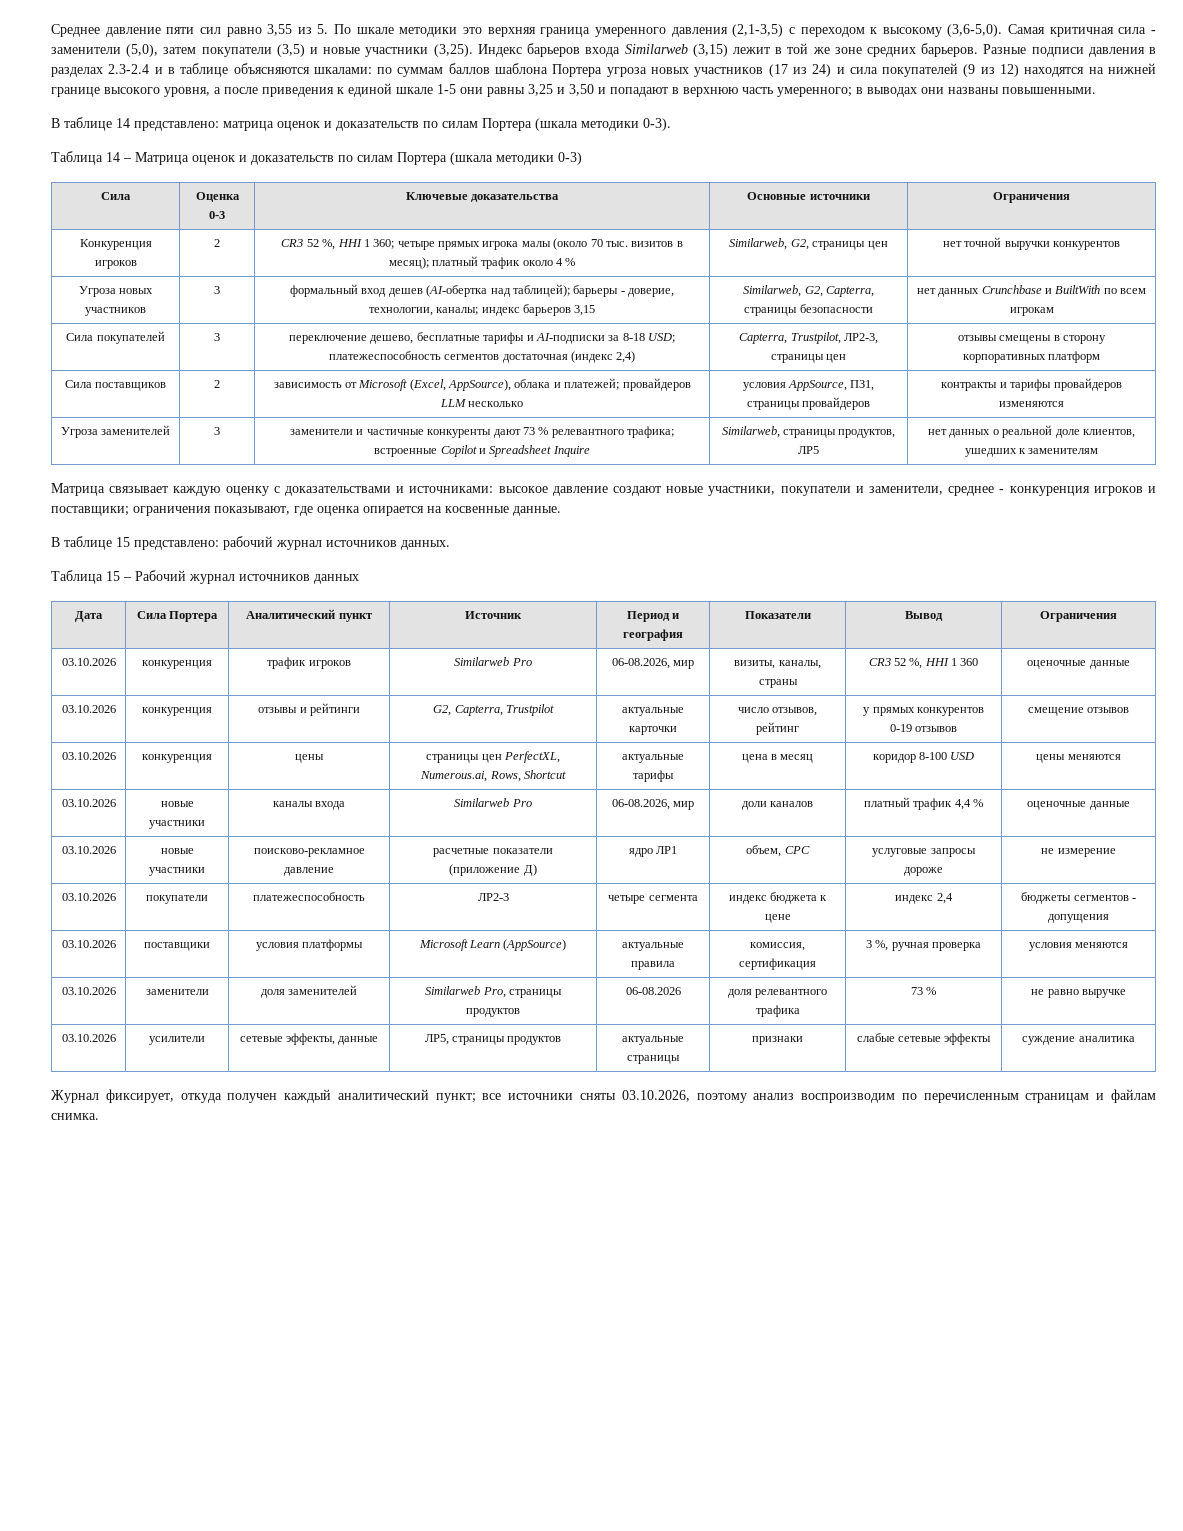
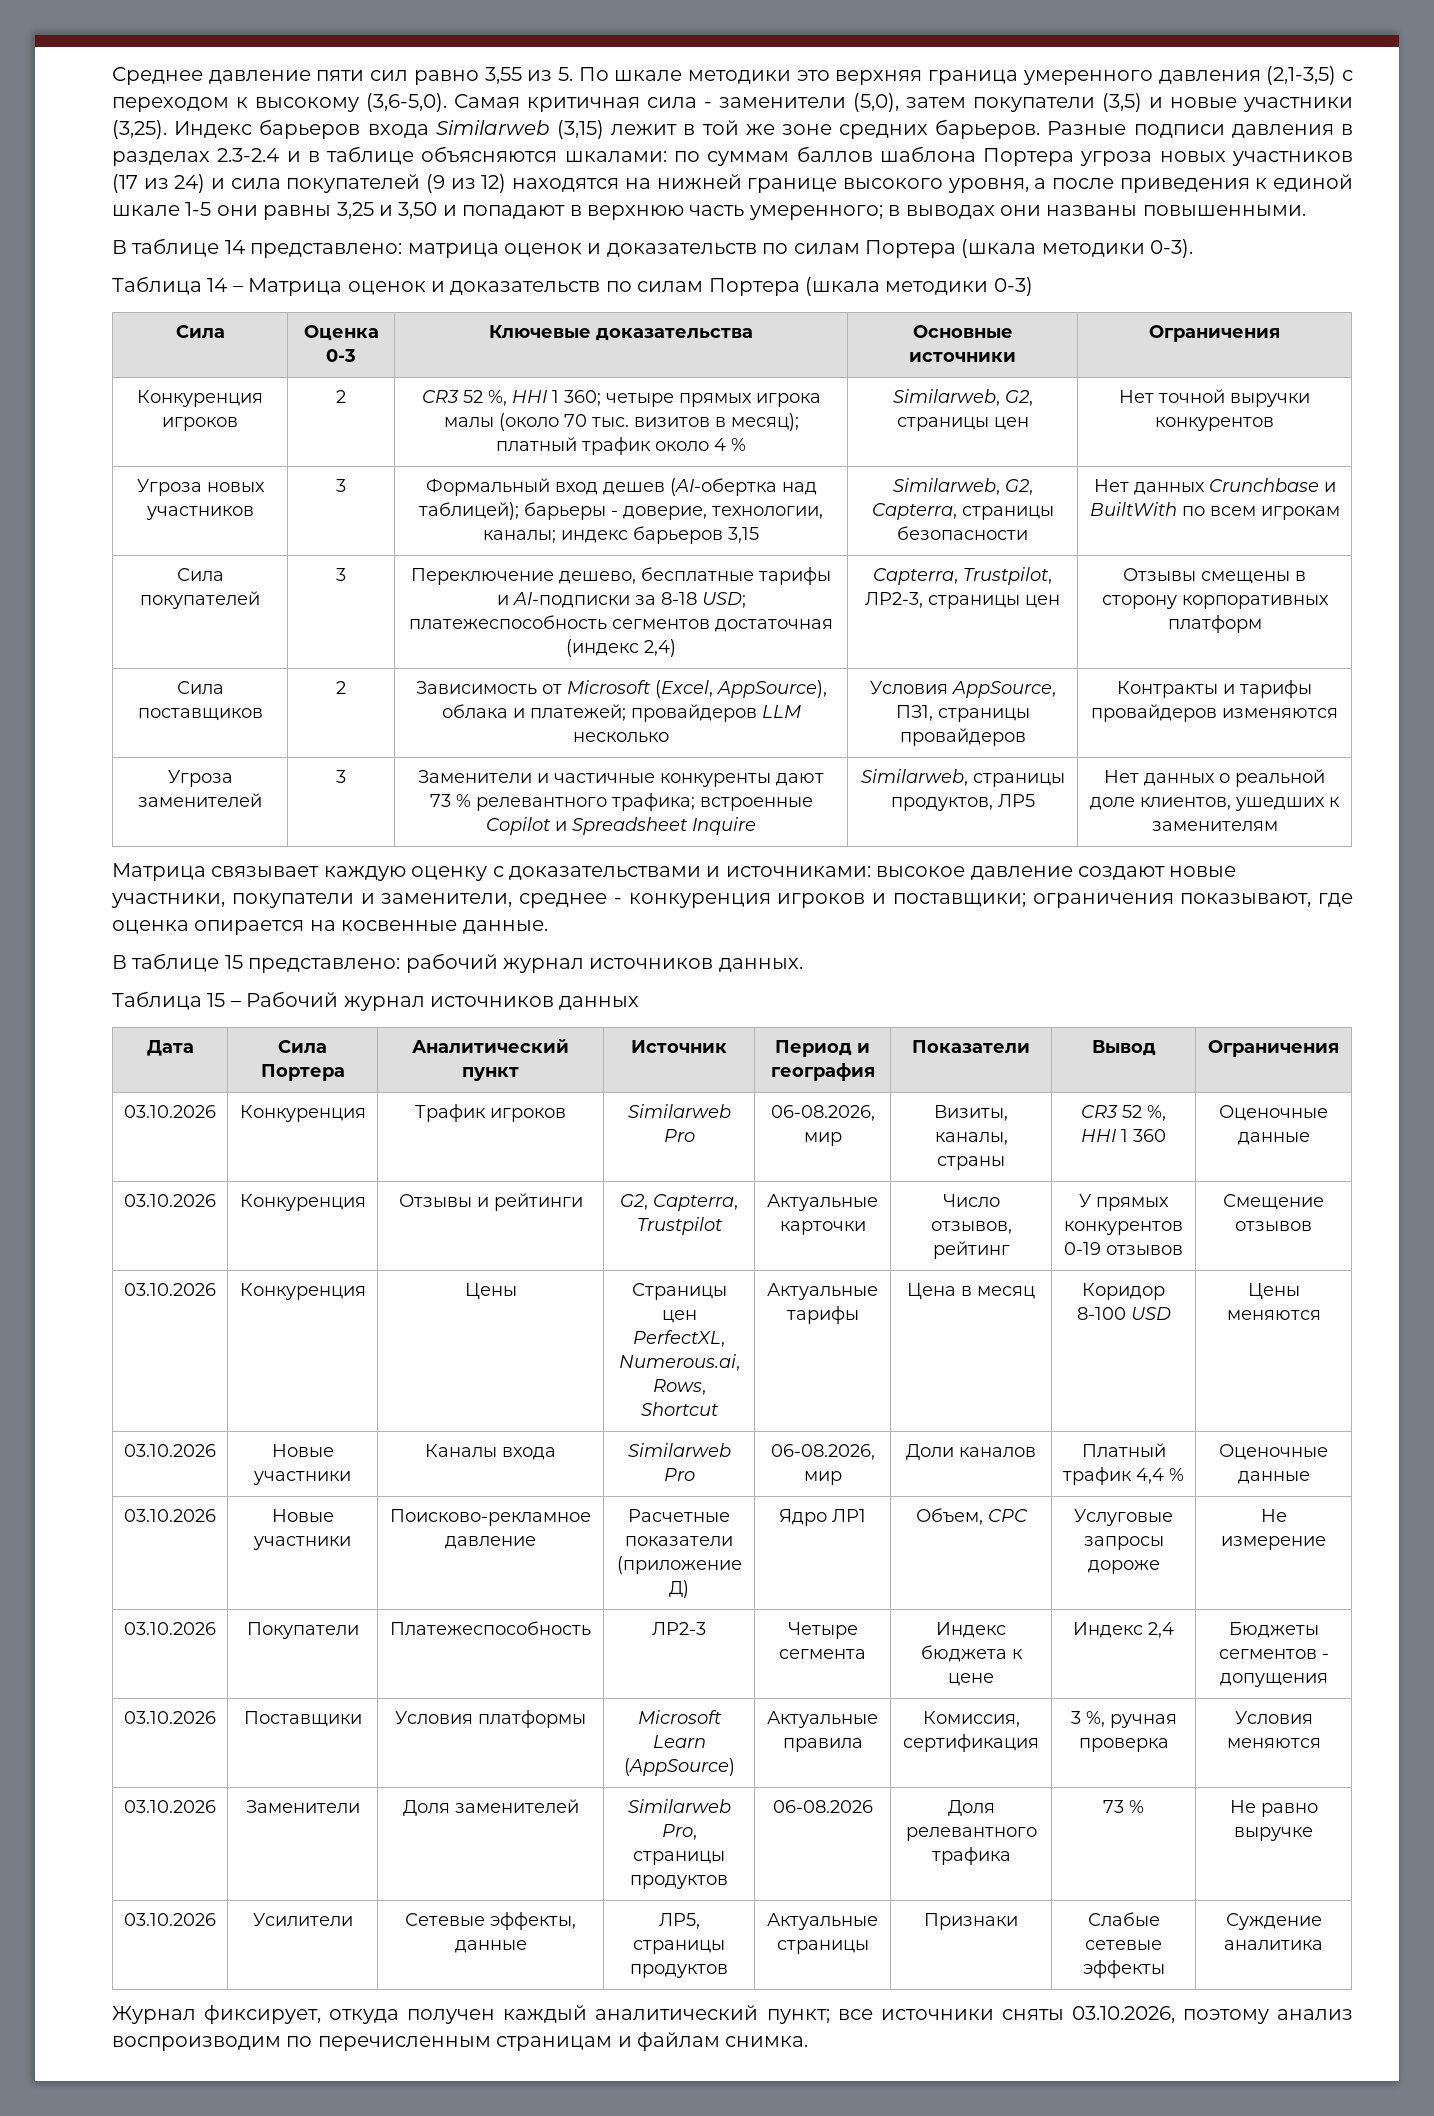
[942,241,962,247] нет -> [1119,390,1154,403] Нет
[290,284,358,297] формальный -> [425,478,550,496] Формальный
[916,288,936,294] нет -> [1093,479,1129,492] Нет
[289,335,367,344] переключение -> [411,568,554,585] Переключение
[957,335,997,341] отзывы -> [1123,568,1196,582] Отзывы
[273,382,342,388] зависимость -> [415,681,537,695] Зависимость
[742,382,786,391] условия -> [869,681,948,695] Условия
[941,382,998,391] контракты -> [1117,681,1218,698] Контракты
[290,429,353,435] заменители -> [418,770,532,783] Заменители
[928,429,948,435] нет -> [1104,770,1139,783] Нет
[142,660,212,669] [267,657,307,669] конкуренция | трафик -> [239,1105,366,1122] [415,1104,486,1122] Конкуренция | Трафик
[734,660,776,669] визиты, -> [934,1105,1008,1121] Визиты,
[1027,660,1130,669] [61,705,116,713] [142,707,212,716] [258,707,298,713] оценочные данные // 03.10.2026 | конкуренция | отзывы -> [1219,1105,1328,1121] [1237,1132,1310,1145] [124,1194,216,1207] [239,1194,366,1211] [398,1194,472,1208] Оценочные данные // 03.10.2026 | Конкуренция | Отзывы
[622,707,684,716] актуальные -> [767,1194,878,1211] Актуальные
[737,707,769,713] число -> [942,1194,1000,1207] Число
[863,707,871,716] у -> [1079,1194,1092,1208] У
[1027,707,1084,716] смещение -> [1223,1194,1324,1210] Смещение
[142,754,212,763] [295,754,324,763] [426,754,480,763] конкуренция | цены | страницы -> [239,1283,366,1300] [464,1283,517,1299] [631,1283,727,1300] Конкуренция | Цены | Страницы
[622,754,684,763] актуальные -> [767,1283,878,1300] Актуальные
[741,754,768,763] цена -> [907,1283,956,1299] Цена
[872,754,916,763] коридор -> [1082,1283,1165,1300] Коридор
[1036,754,1121,763] [61,799,116,807] [160,801,194,807] [149,820,205,829] [272,801,313,807] цены меняются // 03.10.2026 | новые участники | каналы -> [1247,1283,1300,1299] [1226,1310,1321,1320] [124,1444,216,1457] [271,1444,334,1458] [253,1471,351,1485] [425,1444,497,1458] Цены меняются // 03.10.2026 | Новые участники | Каналы
[741,801,767,810] доли -> [906,1444,954,1460] Доли
[863,797,910,807] платный -> [1081,1443,1166,1458] Платный
[1027,801,1130,810] [61,846,116,854] [160,848,194,854] [149,867,205,876] [253,848,365,857] оценочные данные // 03.10.2026 | новые участники | поисково-рекламное -> [1219,1444,1328,1460] [1237,1471,1310,1484] [124,1509,216,1522] [271,1509,334,1523] [253,1536,351,1550] [390,1509,591,1526] Оценочные данные // 03.10.2026 | Новые участники | Поисково-рекламное
[433,848,490,857] расчетные -> [628,1509,730,1523] Расчетные
[628,848,653,857] ядро -> [779,1509,827,1526] Ядро
[746,845,782,857] объем, -> [915,1508,983,1525] Объем,
[872,848,928,857] услуговые -> [1074,1509,1173,1526] Услуговые
[1041,848,1055,854] не -> [1260,1509,1287,1522] Не
[146,895,208,904] [253,892,365,901] покупатели | платежеспособность -> [246,1622,359,1639] [390,1621,591,1636] Покупатели | Платежеспособность
[608,895,646,904] четыре -> [787,1622,858,1639] Четыре
[728,895,767,904] индекс -> [936,1622,1006,1638] Индекс
[895,895,934,904] индекс -> [1073,1622,1143,1638] Индекс
[1021,892,1072,904] бюджеты -> [1228,1622,1319,1638] Бюджеты
[144,942,210,951] [255,942,299,951] поставщики | условия -> [243,1711,362,1727] [395,1711,473,1725] Поставщики | Условия
[622,942,684,951] актуальные -> [767,1711,878,1728] Актуальные
[750,942,805,951] комиссия, -> [922,1711,1020,1727] Комиссия,
[1028,942,1129,951] [61,987,116,995] [145,989,209,995] [260,989,285,998] условия меняются // 03.10.2026 | заменители | доля -> [1234,1711,1313,1725] [1226,1738,1321,1748] [124,1800,216,1813] [245,1800,360,1813] [402,1800,450,1816] Условия меняются // 03.10.2026 | Заменители | Доля
[727,989,752,998] доля -> [947,1800,995,1816] Доля
[1031,989,1045,995] не -> [1229,1800,1256,1813] Не
[149,1036,205,1045] [239,1036,283,1042] усилители | сетевые -> [252,1913,353,1927] [405,1913,485,1927] Усилители | Сетевые
[622,1036,684,1045] актуальные -> [767,1913,878,1930] Актуальные
[752,1036,803,1045] [856,1033,895,1042] признаки | слабые -> [924,1913,1018,1930] [1087,1912,1160,1927] Признаки | Слабые
[1022,1036,1076,1045] суждение -> [1225,1913,1322,1930] Суждение

